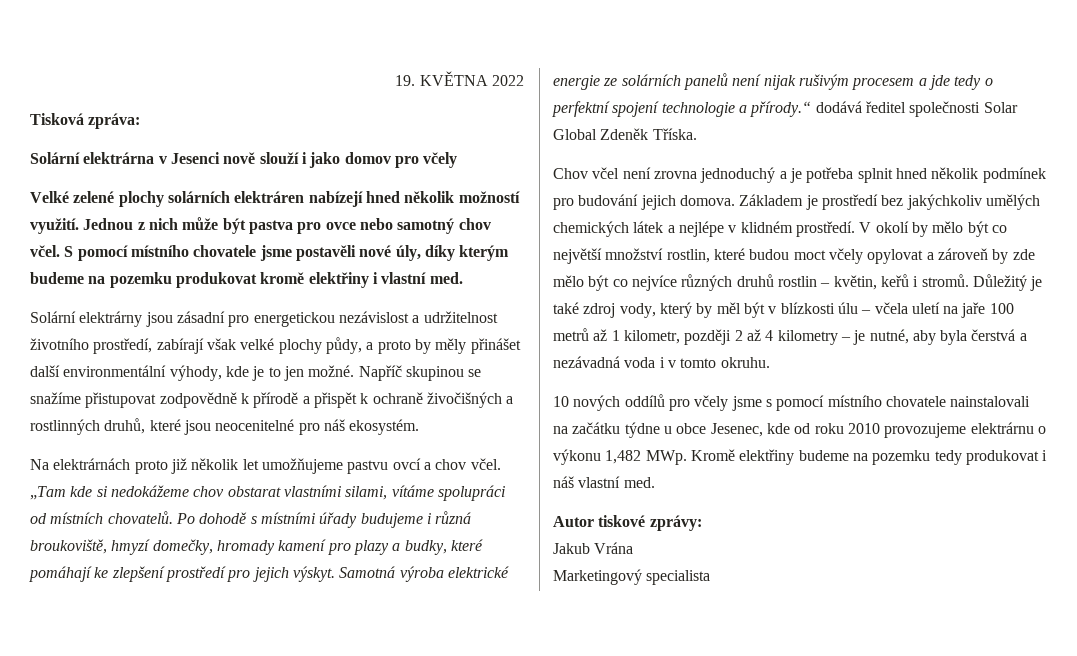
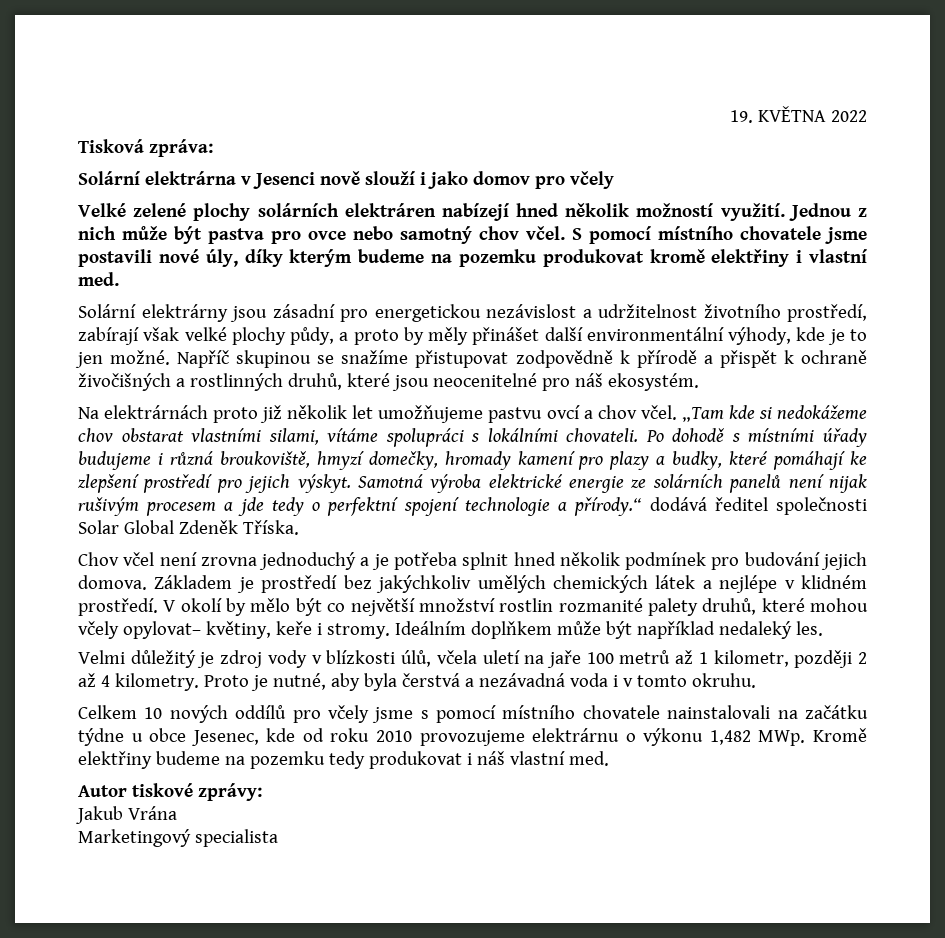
[295,245,356,261] postavěli -> [78,249,152,267] postavili
[30,511,173,524] od místních chovatelů. -> [471,428,639,442] s lokálními chovateli.
[666,248,1035,264] [553,274,1043,291] [553,302,872,318] rostlin, které budou moct včely opylovat a zároveň by zde mělo být co nejvíce různých druhů rostlin – květin, keřů i stromů. Důležitý je také zdroj vody, který by měl být v blízkosti úlu – -> [499,598,869,616] [78,621,823,639] [78,650,432,668] rostlin rozmanité palety druhů, které mohou včely opylovat– květiny, keře i stromy. Ideálním doplňkem může být například nedaleký les. // Velmi důležitý je zdroj vody v blízkosti úlů,
[777,330,851,345] kilometry – -> [114,673,249,691] kilometry. Proto
(770, 362) none -> [78,705,137,719] Celkem

